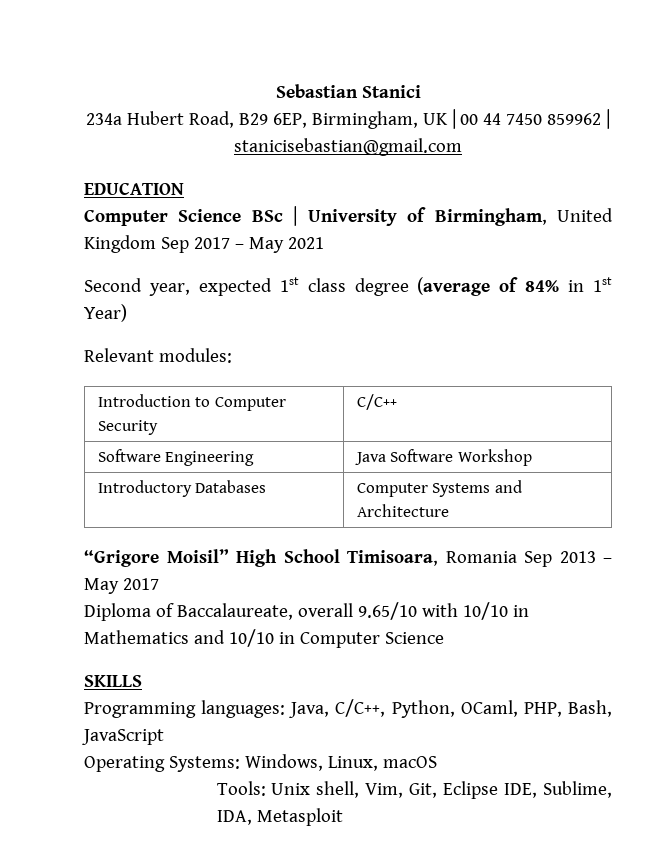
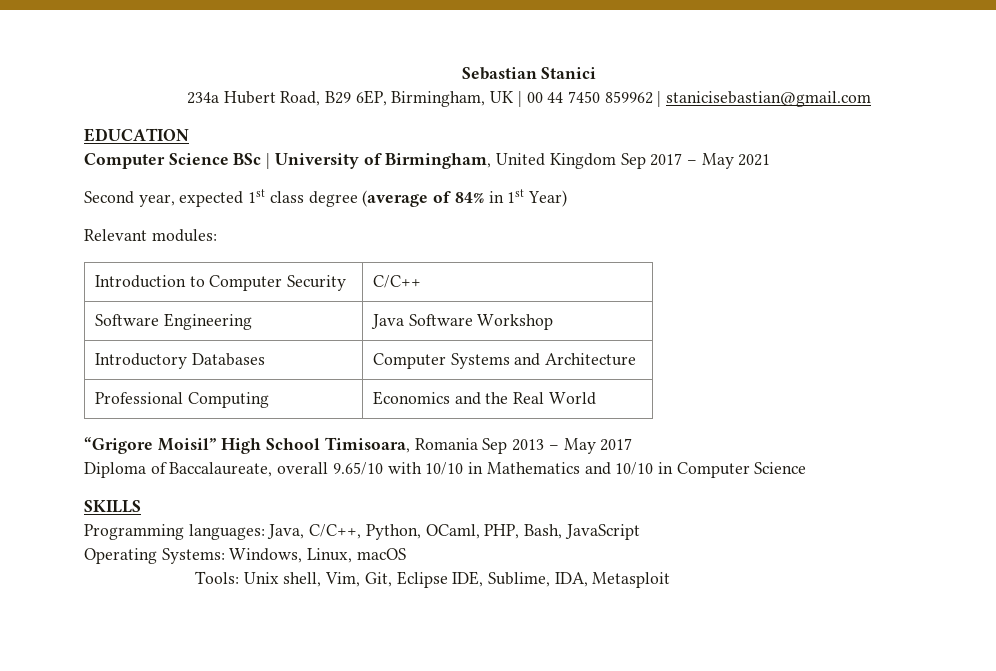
(449, 510) none -> [95,392,269,408] [373,391,596,405] // Professional Computing | Economics and the Real World

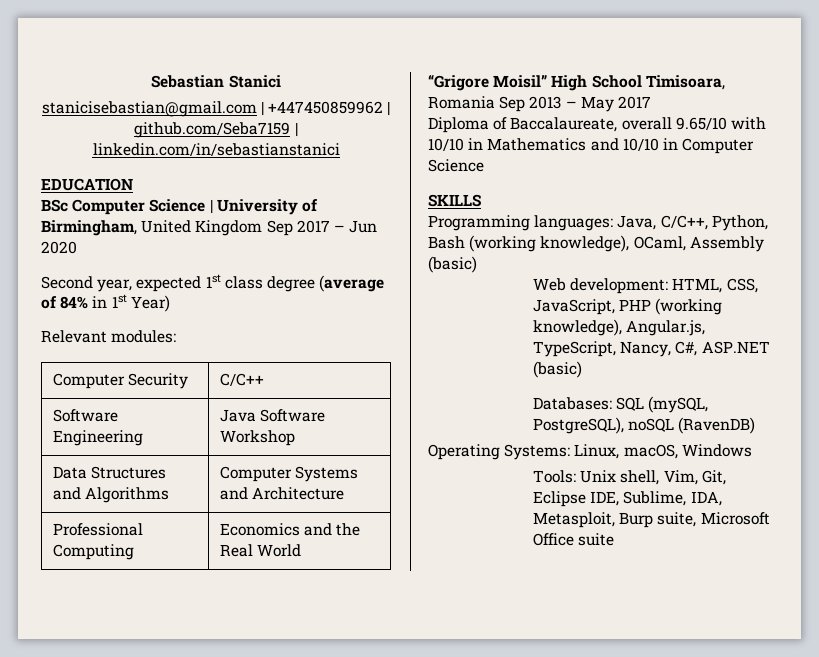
[186,90,872,107] 234a Hubert Road, B29 6EP, Birmingham, UK | 00 44 7450 859962 | stanicisebastian@gmail.com -> [41,101,391,117] [134,122,298,138] [92,143,340,156] stanicisebastian@gmail.com | +447450859962 | github.com/Seba7159 | linkedin.com/in/sebastianstanici
[84,153,262,169] Computer Science BSc -> [41,199,206,215] BSc Computer Science
[701,153,771,169] May 2021 -> [349,220,378,233] [41,241,77,254] Jun 2020
[95,275,205,288] Introduction to -> (177, 336) none
[95,353,265,369] Introductory Databases -> [52,466,166,479] [52,487,169,503] Data Structures and Algorithms
[425,524,640,540] OCaml, PHP, Bash, JavaScript -> [428,235,764,252] [428,256,477,273] [533,278,758,294] [533,298,723,315] [533,319,706,336] [533,341,770,357] [533,361,582,378] [533,396,709,413] [533,417,756,434] Bash (working knowledge), OCaml, Assembly (basic) // Web development: HTML, CSS, JavaScript, PHP (working knowledge), Angular.js, TypeScript, Nancy, C#, ASP.NET (basic) // Databases: SQL (mySQL, PostgreSQL), noSQL (RavenDB)
[229,548,406,563] Windows, Linux, macOS -> [574,444,752,459] Linux, macOS, Windows
[592,572,671,588] Metasploit -> [533,512,770,528] [533,533,615,546] Metasploit, Burp suite, Microsoft Office suite

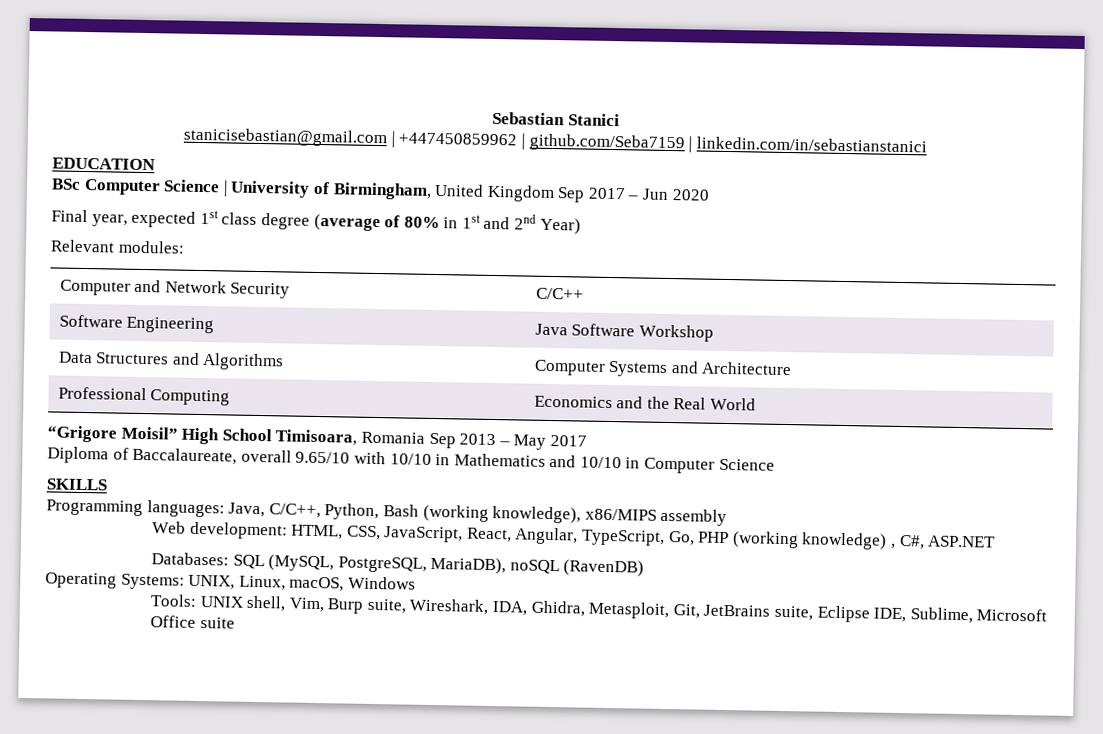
[41,276,93,289] Second -> [51,209,88,223] Final
[60,296,89,309] 84% -> [403,216,440,229] 80%
(127, 301) none -> [483,214,537,230] and 2nd
(125, 381) none -> [134,279,227,294] and Network
[633,236,764,252] [428,256,477,273] OCaml, Assembly (basic) -> [584,508,728,527] x86/MIPS assembly
[619,298,723,315] [533,319,706,336] [533,341,672,357] PHP (working knowledge), Angular.js, TypeScript, Nancy, -> [466,527,896,550] React, Angular, TypeScript, Go, PHP (working knowledge) ,
[533,361,582,378] (basic) -> (997, 541) none
[648,396,709,413] [533,417,624,434] (mySQL, PostgreSQL), -> [268,554,507,575] (MySQL, PostgreSQL, MariaDB),
(571, 452) none -> [188,574,236,590] UNIX,
[580,470,617,483] Unix -> [199,596,244,608] UNIX
[701,470,726,485] [533,491,722,507] [533,512,697,528] Git, Eclipse IDE, Sublime, IDA, Metasploit, Burp suite, -> [327,598,973,624] Burp suite, Wireshark, IDA, Ghidra, Metasploit, Git, JetBrains suite, Eclipse IDE, Sublime,

